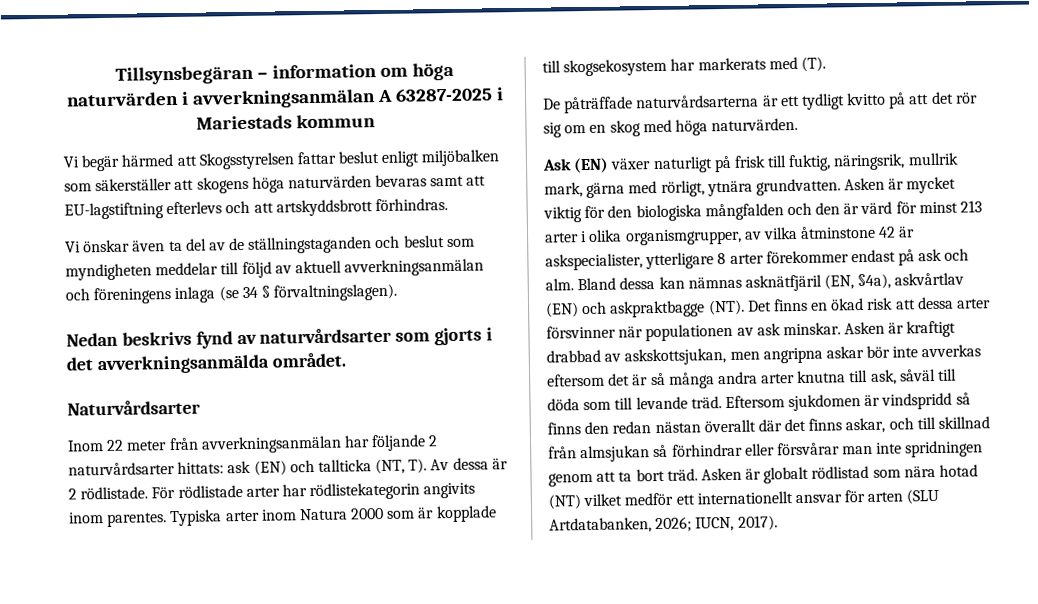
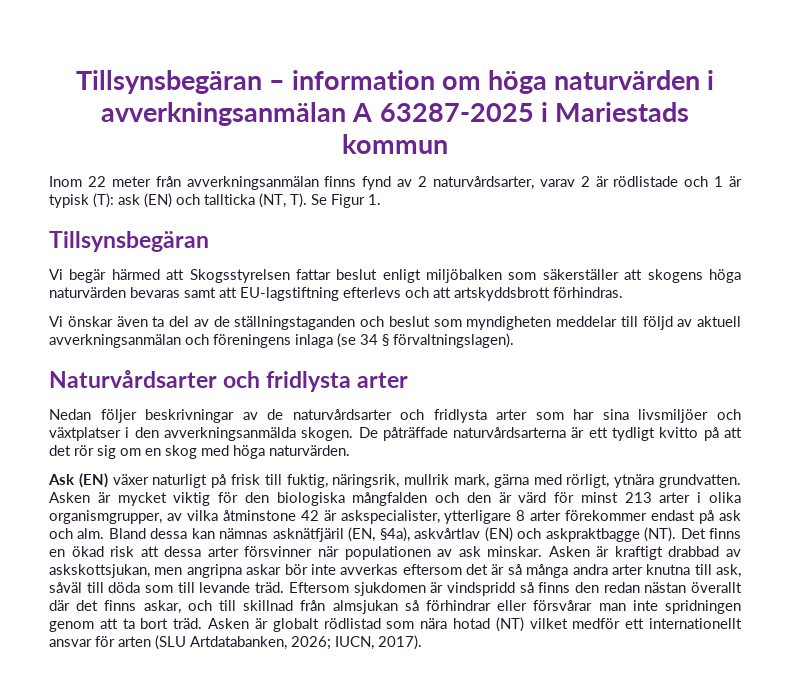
(377, 121) none -> [49,176,742,190] [49,193,381,208] [49,231,209,252] // Inom 22 meter från avverkningsanmälan finns fynd av 2 naturvårdsarter, varav 2 är rödlistade och 1 är typisk (T): ask (EN) och tallticka (NT, T). Se Figur 1. // Tillsynsbegäran
[66,327,494,349] [66,352,346,375] [67,399,201,416] [67,434,439,454] [68,457,508,476] [68,482,476,501] [69,505,497,527] [542,56,826,77] Nedan beskrivs fynd av naturvårdsarter som gjorts i det avverkningsanmälda området. // Naturvårdsarter // Inom 22 meter från avverkningsanmälan har följande 2 naturvårdsarter hittats: ask (EN) och tallticka (NT, T). Av dessa är 2 rödlistade. För rödlistade arter har rödlistekategorin angivits inom parentes. Typiska arter inom Natura 2000 som är kopplade till skogsekosystem har markerats med (T). // -> [49,370,409,392] [49,409,742,423] [49,427,354,441] Naturvårdsarter och fridlysta arter // Nedan följer beskrivningar av de naturvårdsarter och fridlysta arter som har sina livsmiljöer och växtplatser i den avverkningsanmälda skogen.

